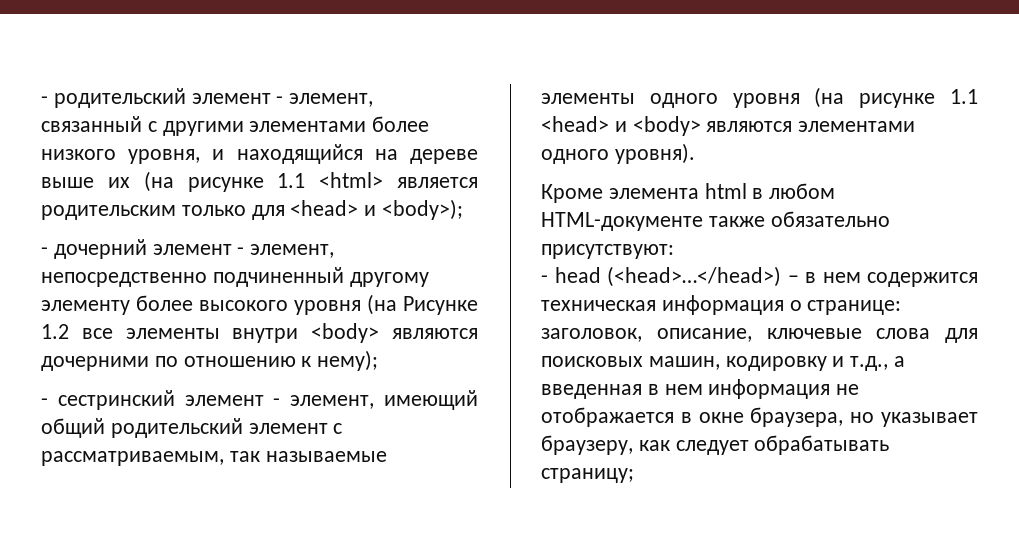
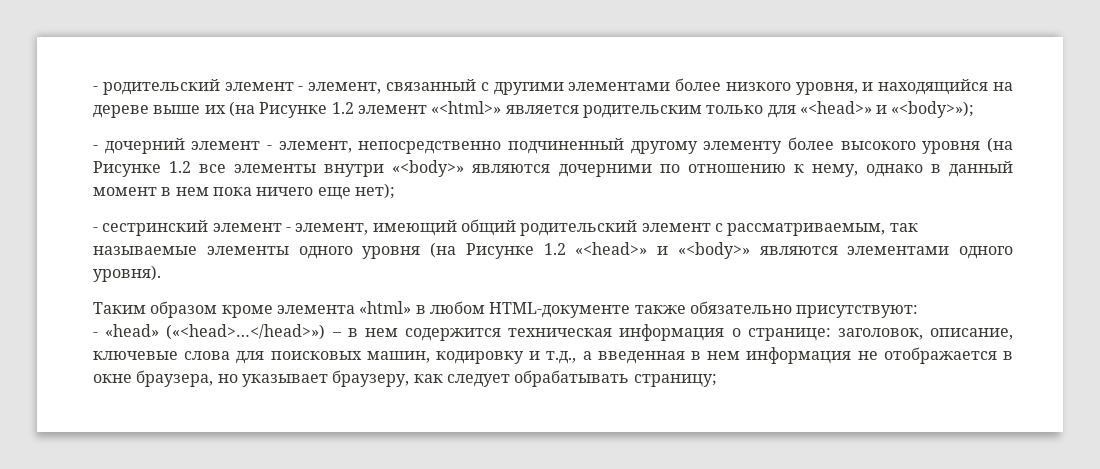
[187,172,384,192] рисунке 1.1 <html> -> [259,101,502,118] Рисунке 1.2 элемент «<html>»
[290,199,464,220] <head> и <body>); -> [799,101,975,118] «<head>» и «<body>»);
[311,323,380,343] <body> -> [392,160,465,177] «<body>»
[317,350,379,371] нему); -> [811,161,1013,177] [93,183,395,200] нему, однако в данный момент в нем пока ничего еще нет);
[859,89,978,108] [541,116,701,136] рисунке 1.1 <head> и <body> -> [465,242,750,259] Рисунке 1.2 «<head>» и «<body>»
[541,183,747,203] Кроме элемента html -> [93,301,412,318] Таким образом кроме элемента «html»
[554,266,781,287] head (<head>…</head>) -> [105,324,326,340] «head» («<head>…</head>»)

